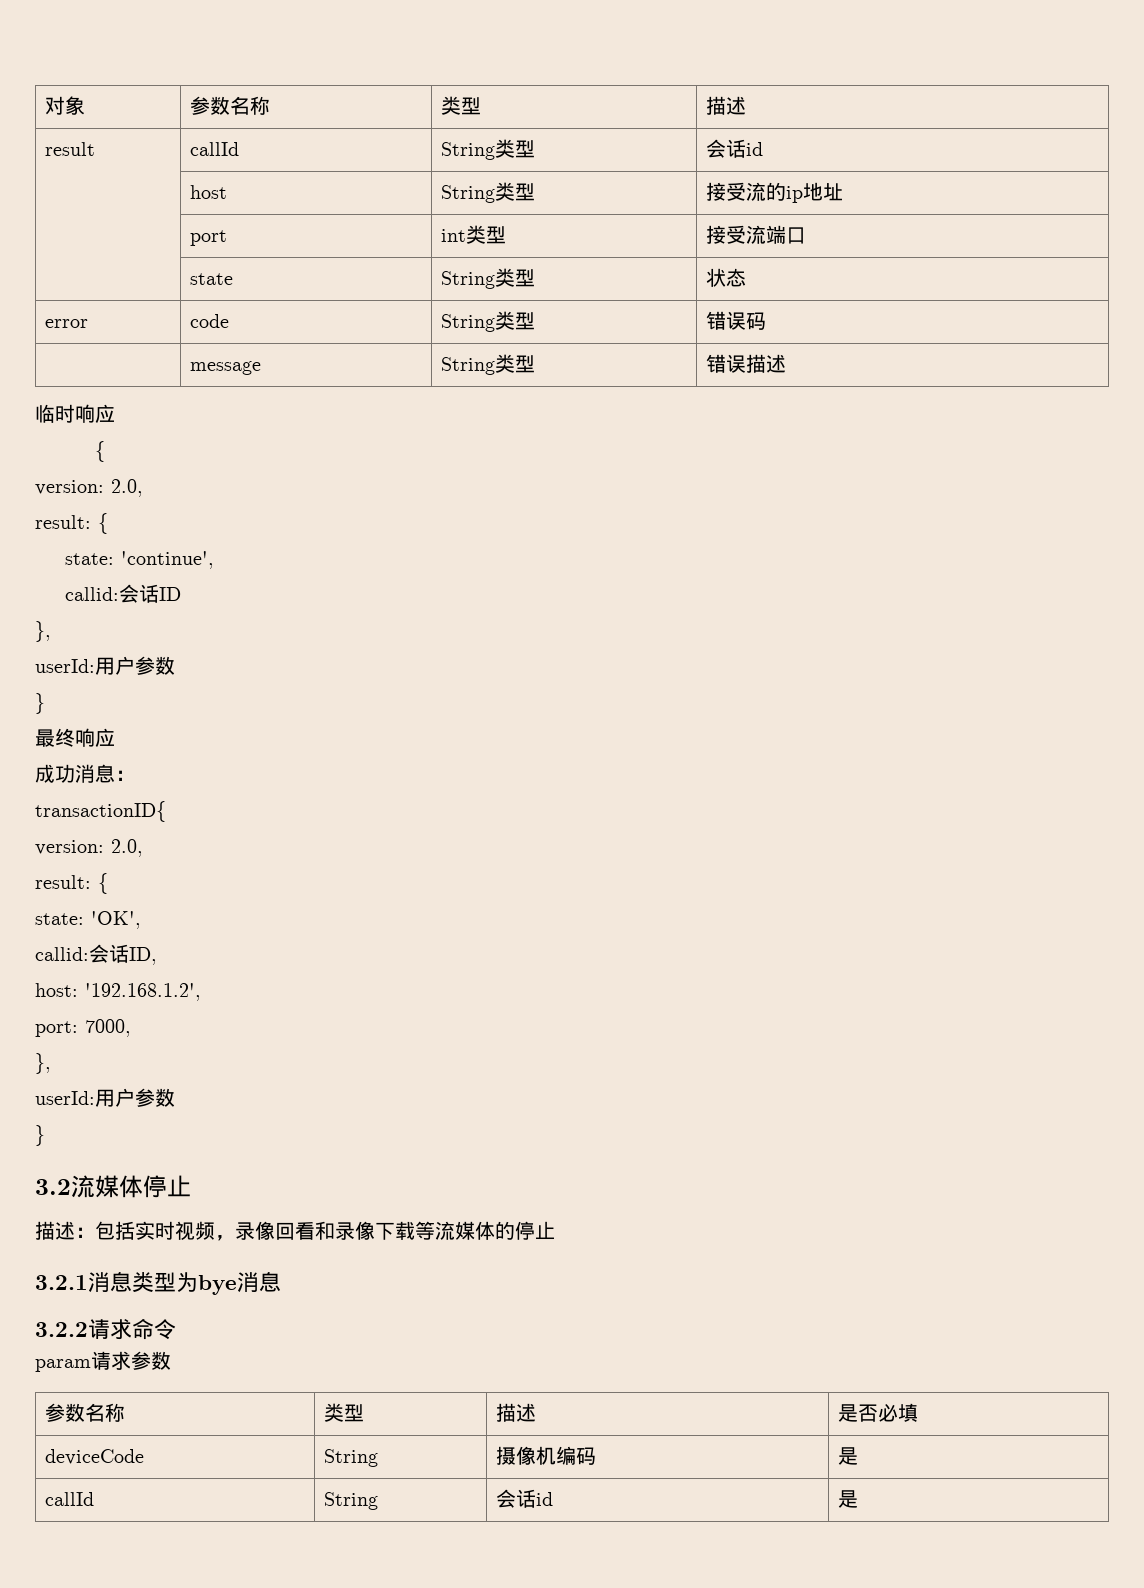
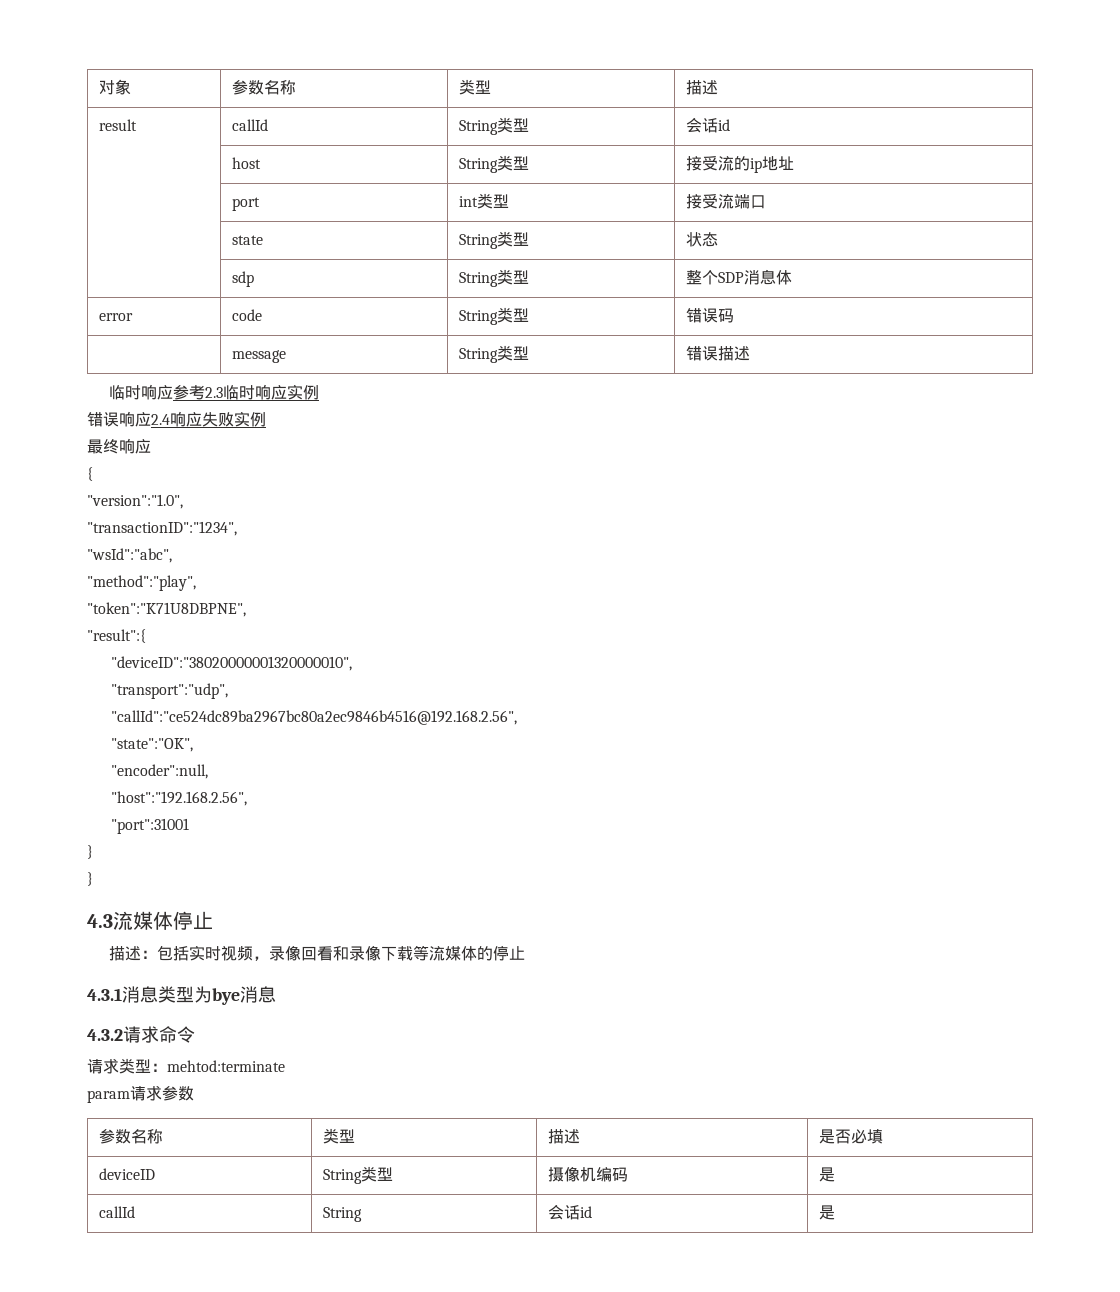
(746, 277) none -> [231,271,254,287] [458,269,529,287] [685,269,792,285] // | sdp | String类型 | 整个SDP消息体
[94,441,105,462] [35,479,143,497] [35,513,108,534] [64,551,214,569] [64,584,181,603] [35,621,51,642] [35,656,175,675] [35,693,45,714] [35,728,115,747] [35,764,135,783] [35,801,166,822] [35,839,143,857] [35,873,108,894] [35,911,141,929] [35,944,157,965] [35,983,201,1001] [35,1019,131,1037] [35,1053,51,1074] [35,1088,175,1107] [35,1125,45,1146] [35,1179,71,1195] // { // version: 2.0, // result: { // state: 'continue', // callid:会话ID // }, // userId:用户参数 // } // 最终响应 // 成功消息： // transactionID{ // version: 2.0, // result: { // state: 'OK', // callid:会话ID, // host: '192.168.1.2', // port: 7000, // }, // userId:用户参数 // } // 3.2 -> [172,384,319,400] [87,411,266,427] [87,438,151,454] [87,467,93,481] [87,494,183,509] [87,521,237,536] [87,548,172,563] [87,575,196,591] [87,602,246,617] [87,629,146,643] [111,656,353,671] [111,683,229,699] [111,710,518,725] [111,738,194,752] [111,764,209,779] [111,791,248,806] [111,818,190,834] [87,845,93,859] [87,872,93,886] [87,914,113,928] 参考2.3临时响应实例 // 错误响应2.4响应失败实例 // 最终响应 // { // "version":"1.0", // "transactionID":"1234", // "wsId":"abc", // "method":"play", // "token":"K71U8DBPNE", // "result":{ // "deviceID":"38020000001320000010", // "transport":"udp", // "callId":"ce524dc89ba2967bc80a2ec9846b4516@192.168.2.56", // "state":"OK", // "encoder":null, // "host":"192.168.2.56", // "port":31001 // } // } // 4.3
[35,1275,88,1290] 3.2.1 -> [87,988,122,1001] 4.3.1
[35,1322,88,1337] 3.2.2 -> [87,1029,123,1041] 4.3.2
(176, 1329) none -> [87,1058,285,1074] // 请求类型：mehtod:terminate
[44,1449,144,1465] [323,1449,378,1467] deviceCode | String -> [98,1168,155,1180] [322,1166,393,1184] deviceID | String类型

